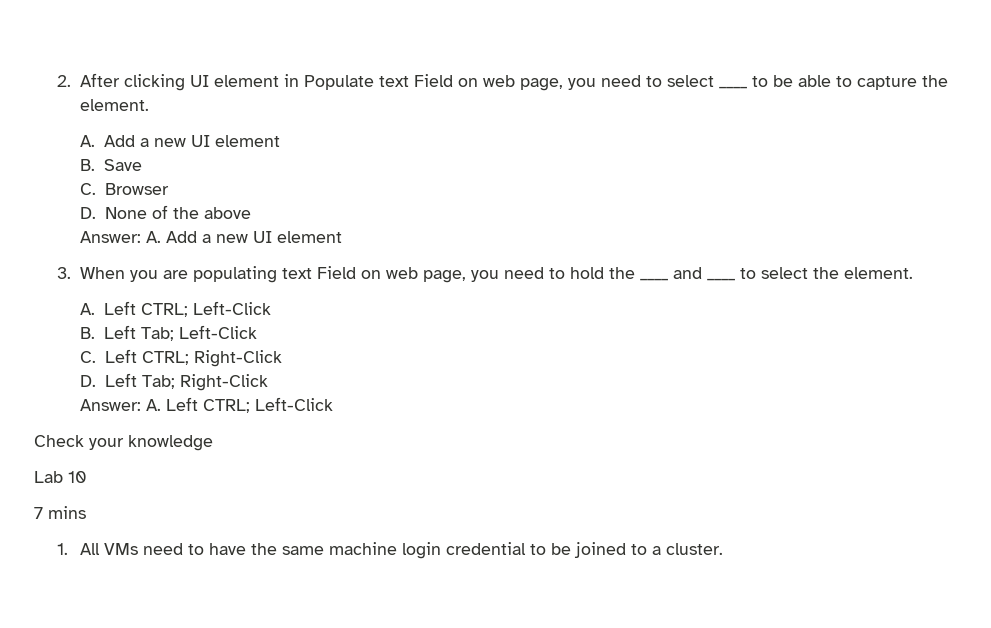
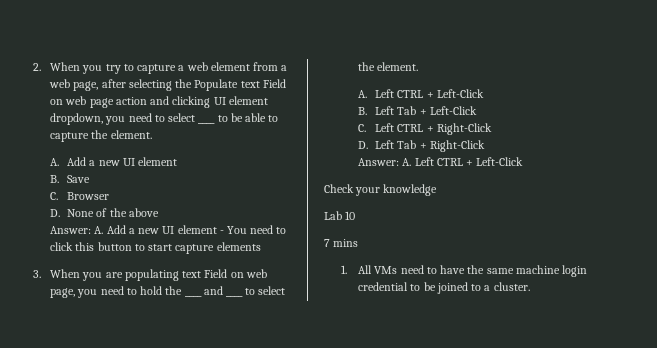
[80,73,300,91] After clicking UI element in -> [50,62,288,74] [49,79,193,91] When you try to capture a web element from a web page, after selecting the
[520,78,564,91] page, -> [89,96,268,108] [50,113,104,125] page action and clicking UI element dropdown,
(343, 237) none -> [219,225,287,234] [50,242,261,254] - You need to click this button to start capture elements
[141,303,189,317] CTRL; -> [397,90,434,98] CTRL +
[141,327,175,341] Tab; -> [397,106,427,115] Tab +
[142,351,190,365] CTRL; -> [397,124,434,132] CTRL +
[142,375,176,389] Tab; -> [397,140,427,149] Tab +
[203,399,251,413] CTRL; -> [436,158,474,166] CTRL +

